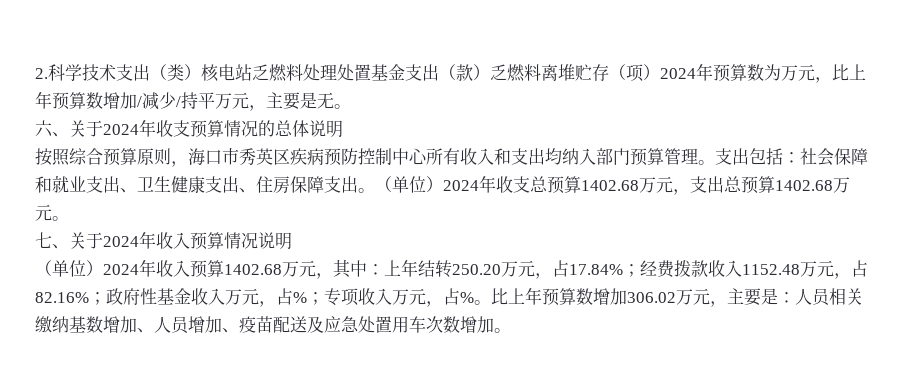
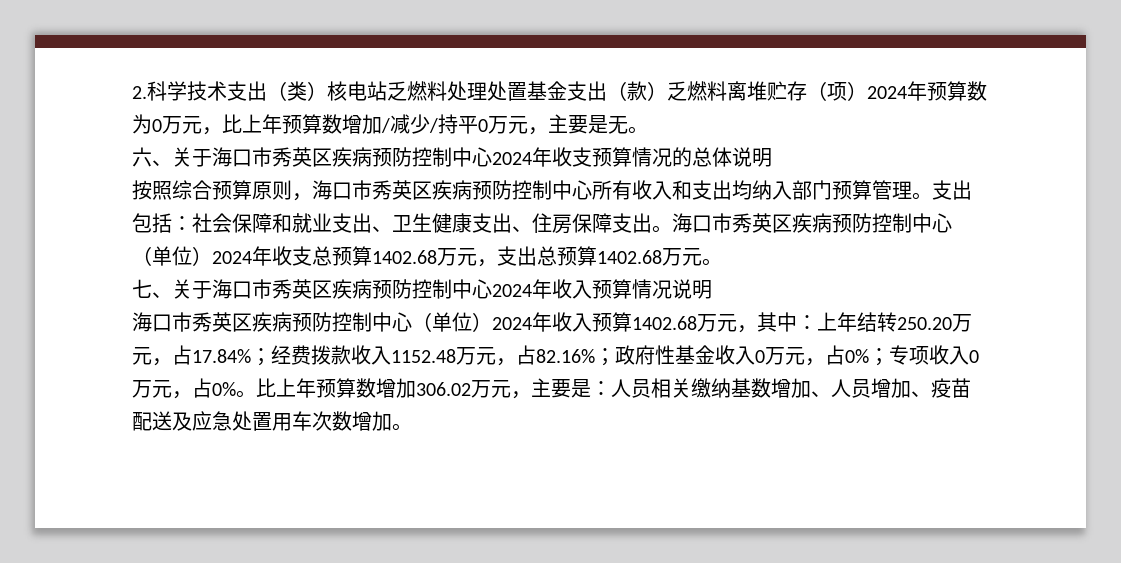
(781, 72) none -> [152,119,162,132] 0
(215, 100) none -> [478,119,488,132] 0
(103, 128) none -> [212,147,492,167] 海口市秀英区疾病预防控制中心
(375, 190) none -> [672,213,952,233] 海口市秀英区疾病预防控制中心
(103, 240) none -> [212,279,492,299] 海口市秀英区疾病预防控制中心
(292, 241) none -> [132,312,412,332] 海口市秀英区疾病预防控制中心
[225,288,307,307] 万元，占% -> [755,345,869,366] 0万元，占0%
[392,288,474,307] 万元，占% -> [969,350,979,363] [132,378,236,399] 0万元，占0%

